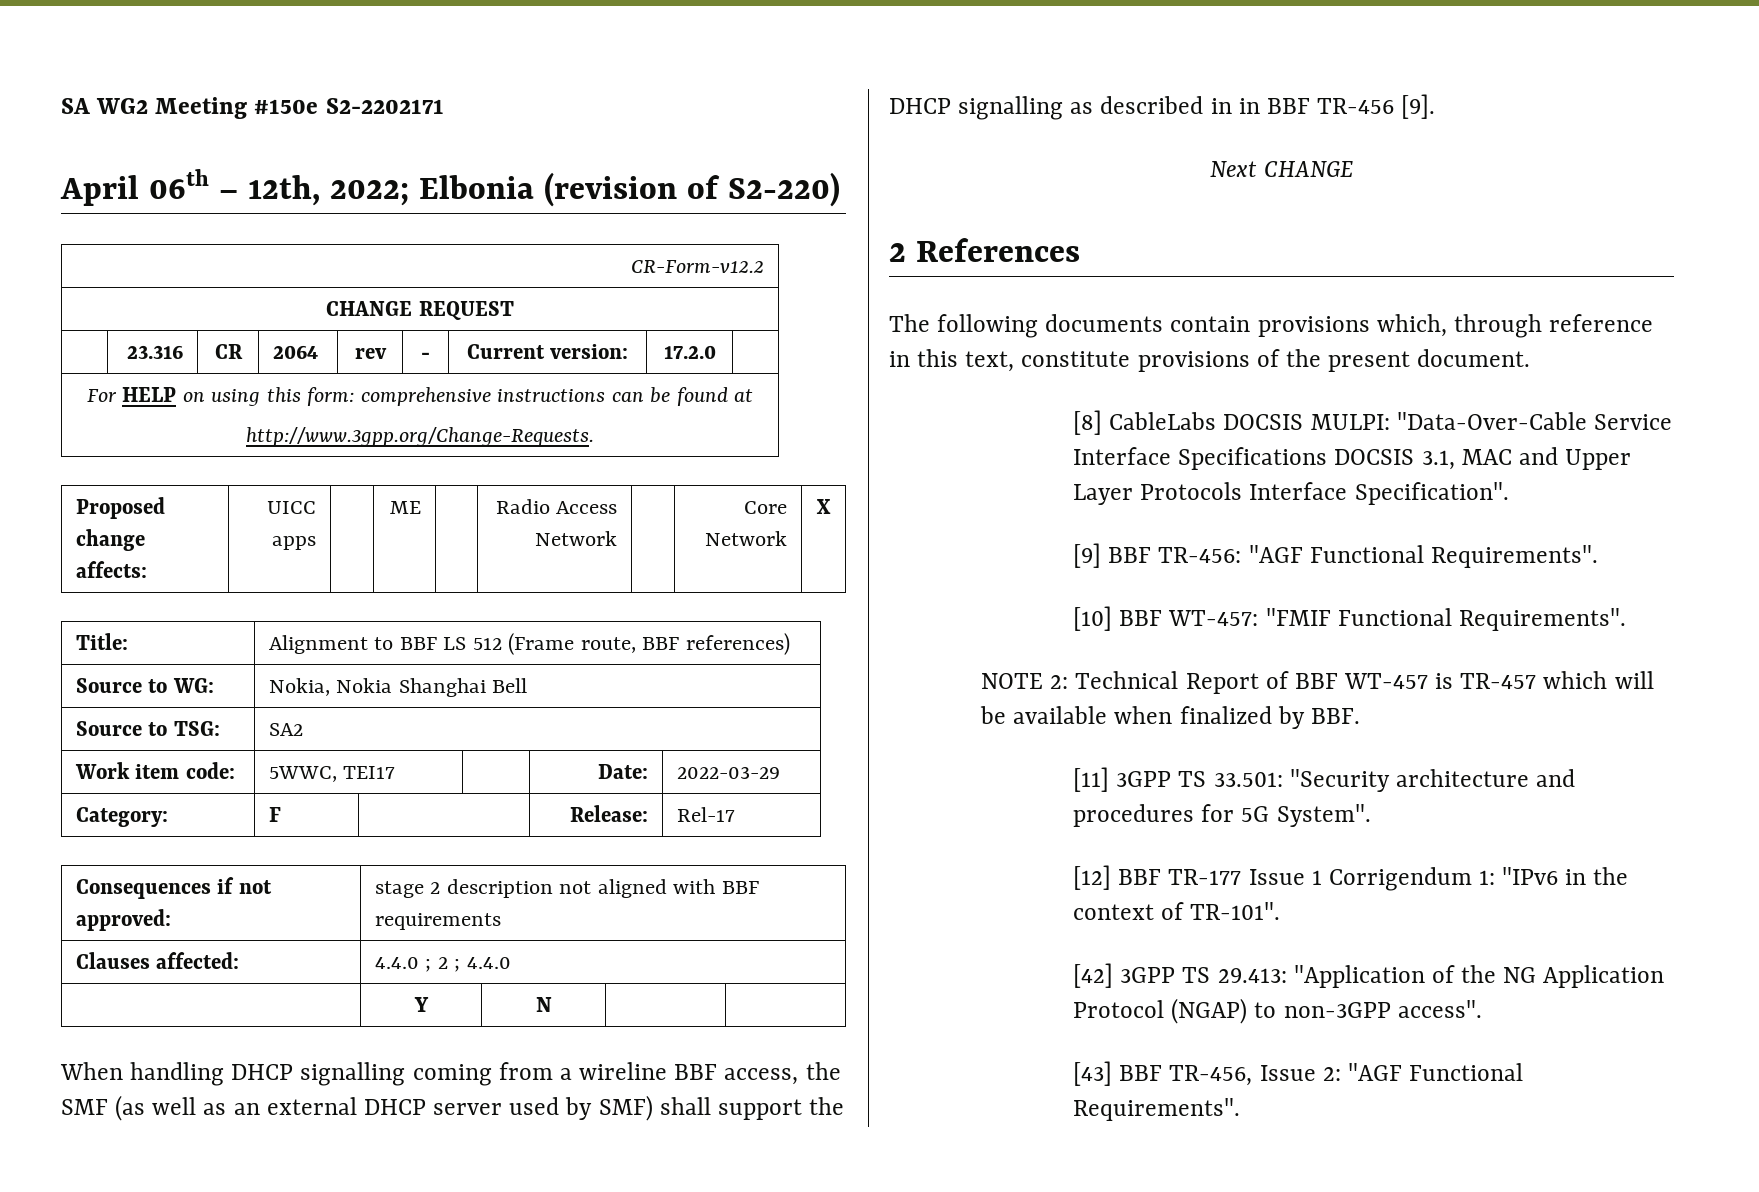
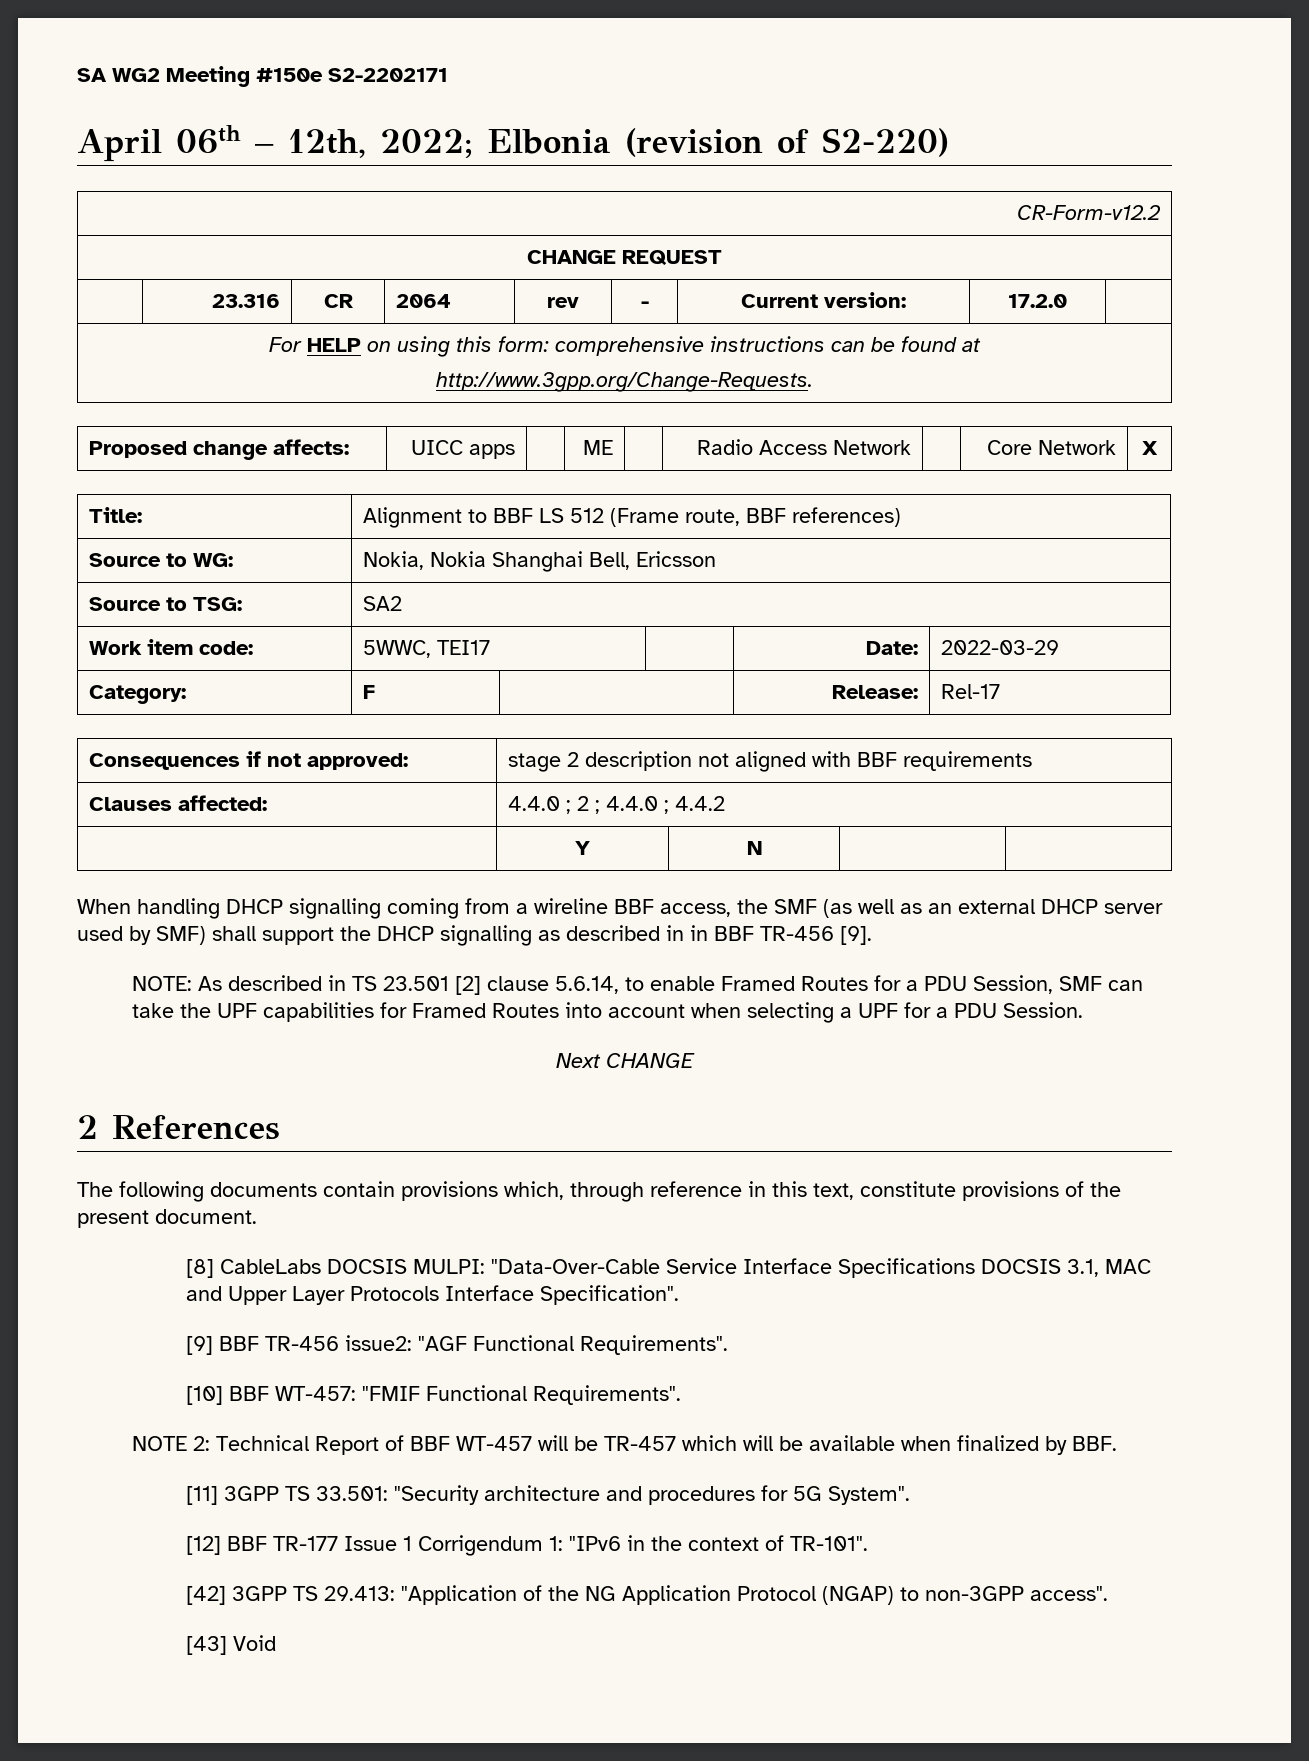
[492,678,528,693] Bell -> [589,551,717,570] Bell, Ericsson
(511, 963) none -> [664,796,726,814] ; 4.4.2
(1436, 106) none -> [131,975,1143,995] [131,1002,1083,1023] // NOTE: As described in TS 23.501 [2] clause 5.6.14, to enable Framed Routes for a PDU Session, SMF can take the UPF capabilities for Framed Routes into account when selecting a UPF for a PDU Session.
[1158,547,1242,563] TR-456: -> [265,1335,413,1351] TR-456 issue2:
[1435,673,1454,689] is -> [537,1435,598,1451] will be
[1119,1063,1524,1086] [1073,1098,1241,1121] BBF TR-456, Issue 2: "AGF Functional Requirements". -> [233,1635,277,1651] Void

